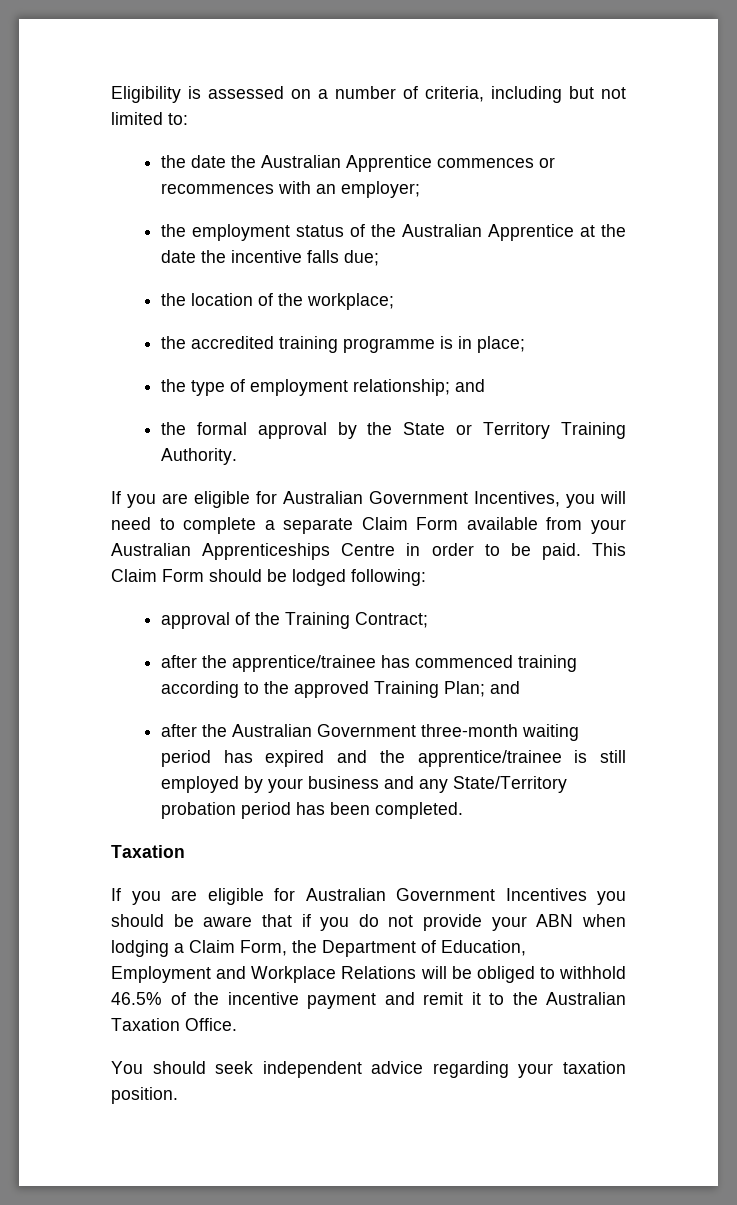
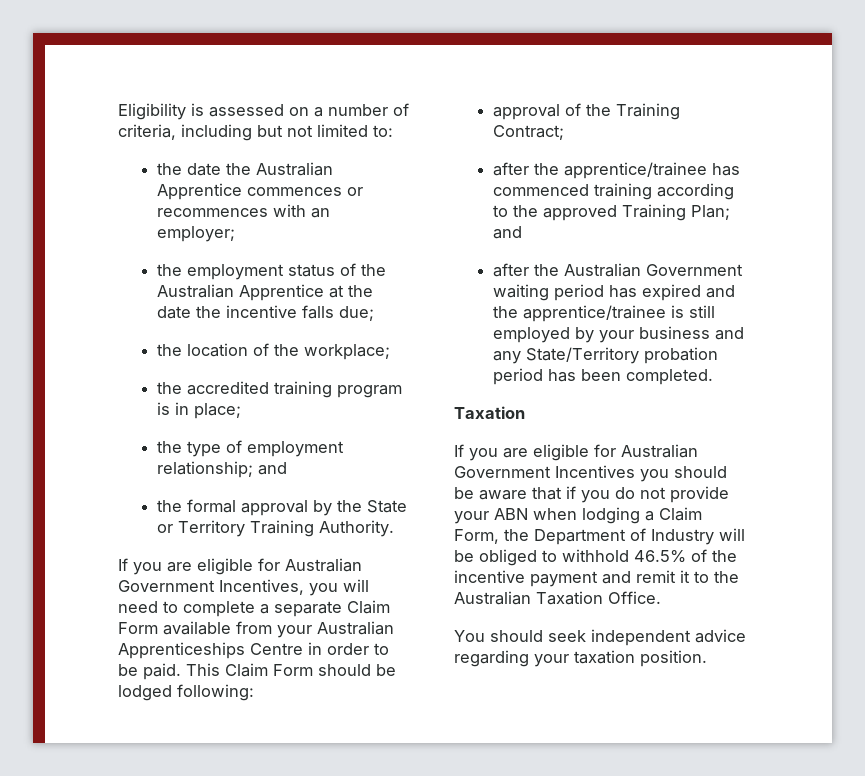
[342,338,435,353] programme -> [336,385,402,398] program
[420,724,518,737] three-month -> (743, 270) none
[441,940,526,956] [111,966,417,983] Education, Employment and Workplace Relations -> [651,529,714,545] Industry

